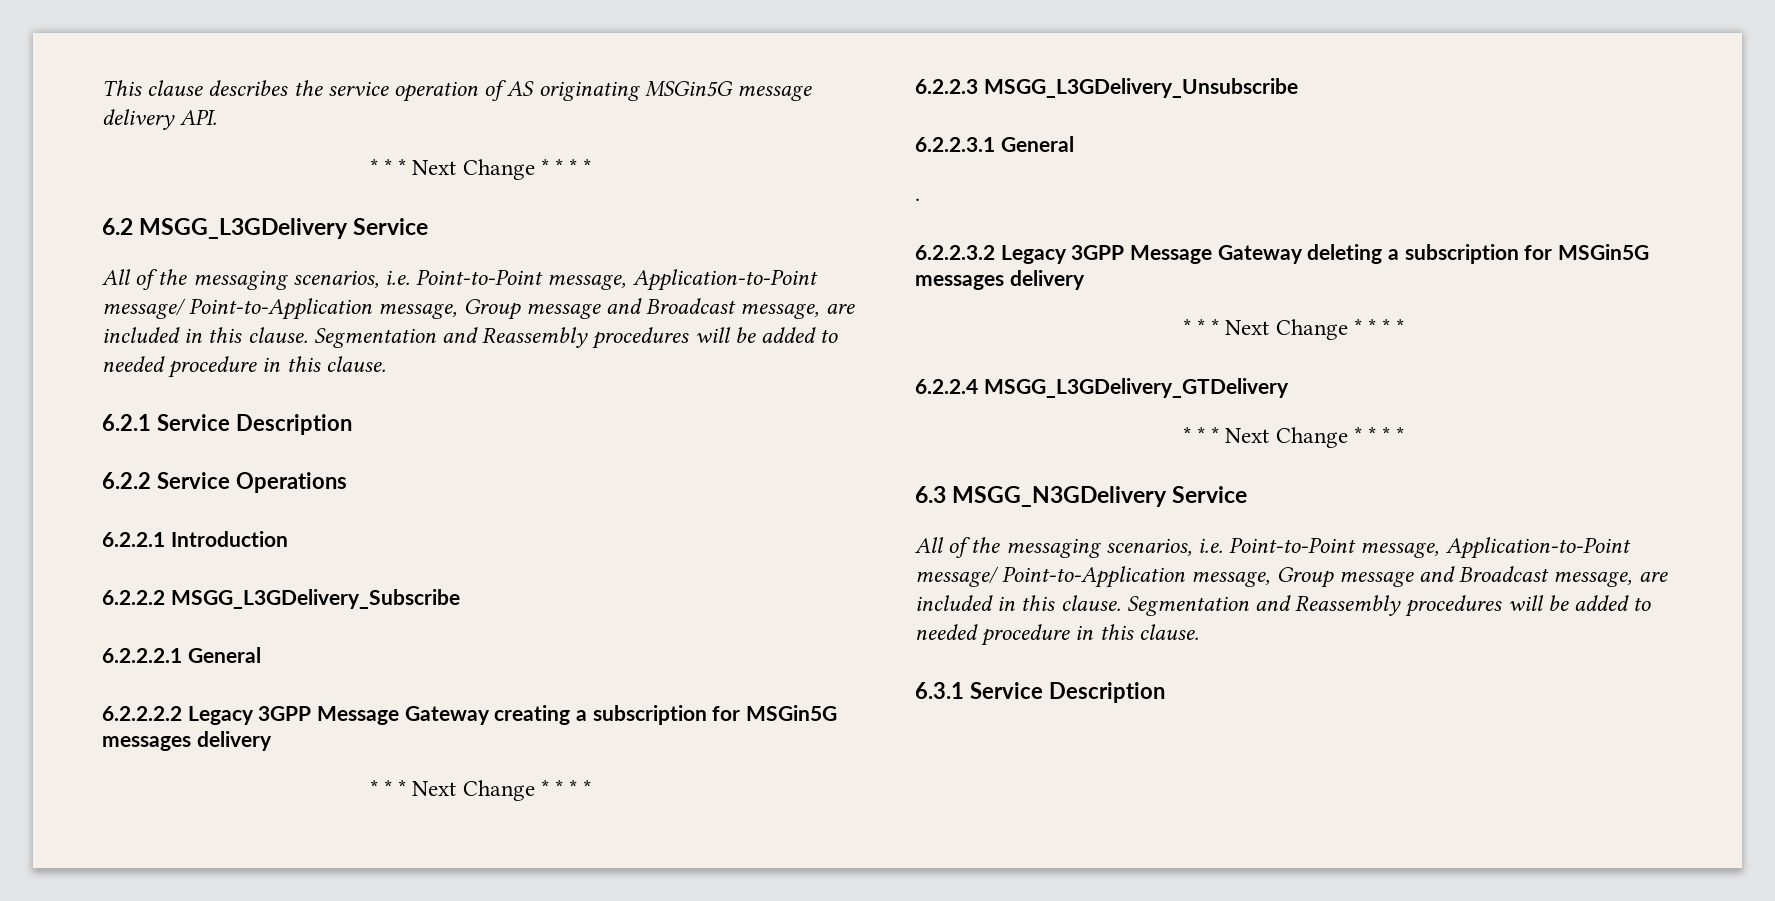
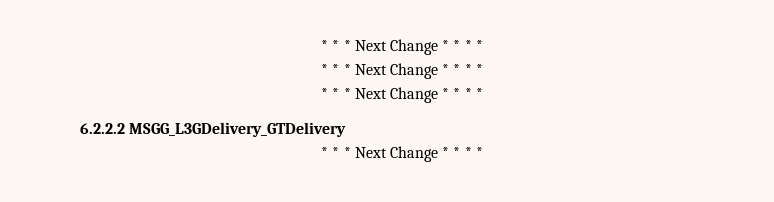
[102,80,813,102] [102,109,218,130] [369,158,592,180] [102,218,429,239] [102,269,818,291] [102,298,855,320] [102,327,839,349] [102,356,386,378] [102,414,352,435] [102,472,347,493] [102,531,288,547] [102,589,460,609] [102,647,261,663] [102,705,838,725] [102,731,272,751] [369,779,592,801] [915,78,1298,98] [915,136,1074,152] [915,198,920,201] [915,244,1650,264] [915,270,1085,290] [1182,318,1405,340] [915,379,978,394] This clause describes the service operation of AS originating MSGin5G message delivery API. // * * * Next Change * * * * // 6.2 MSGG_L3GDelivery Service // All of the messaging scenarios, i.e. Point-to-Point message, Application-to-Point message/ Point-to-Application message, Group message and Broadcast message, are included in this clause. Segmentation and Reassembly procedures will be added to needed procedure in this clause. // 6.2.1 Service Description // 6.2.2 Service Operations // 6.2.2.1 Introduction // 6.2.2.2 MSGG_L3GDelivery_Subscribe // 6.2.2.2.1 General // 6.2.2.2.2 Legacy 3GPP Message Gateway creating a subscription for MSGin5G messages delivery // * * * Next Change * * * * // 6.2.2.3 MSGG_L3GDelivery_Unsubscribe // 6.2.2.3.1 General // . // 6.2.2.3.2 Legacy 3GPP Message Gateway deleting a subscription for MSGin5G messages delivery // * * * Next Change * * * * // 6.2.2.4 -> [321,39,483,55] [321,63,483,79] [321,87,483,103] [80,123,125,134] * * * Next Change * * * * // * * * Next Change * * * * // * * * Next Change * * * * // 6.2.2.2
[915,486,1248,507] [915,537,1631,559] [915,566,1668,588] [915,595,1652,617] [915,624,1199,646] [915,682,1165,703] // 6.3 MSGG_N3GDelivery Service // All of the messaging scenarios, i.e. Point-to-Point message, Application-to-Point message/ Point-to-Application message, Group message and Broadcast message, are included in this clause. Segmentation and Reassembly procedures will be added to needed procedure in this clause. // 6.3.1 Service Description -> (483, 152) none

